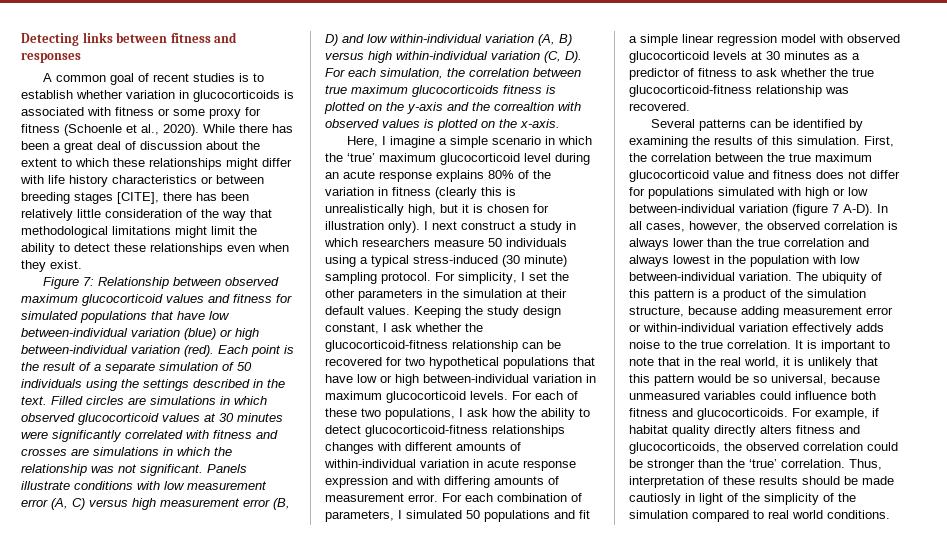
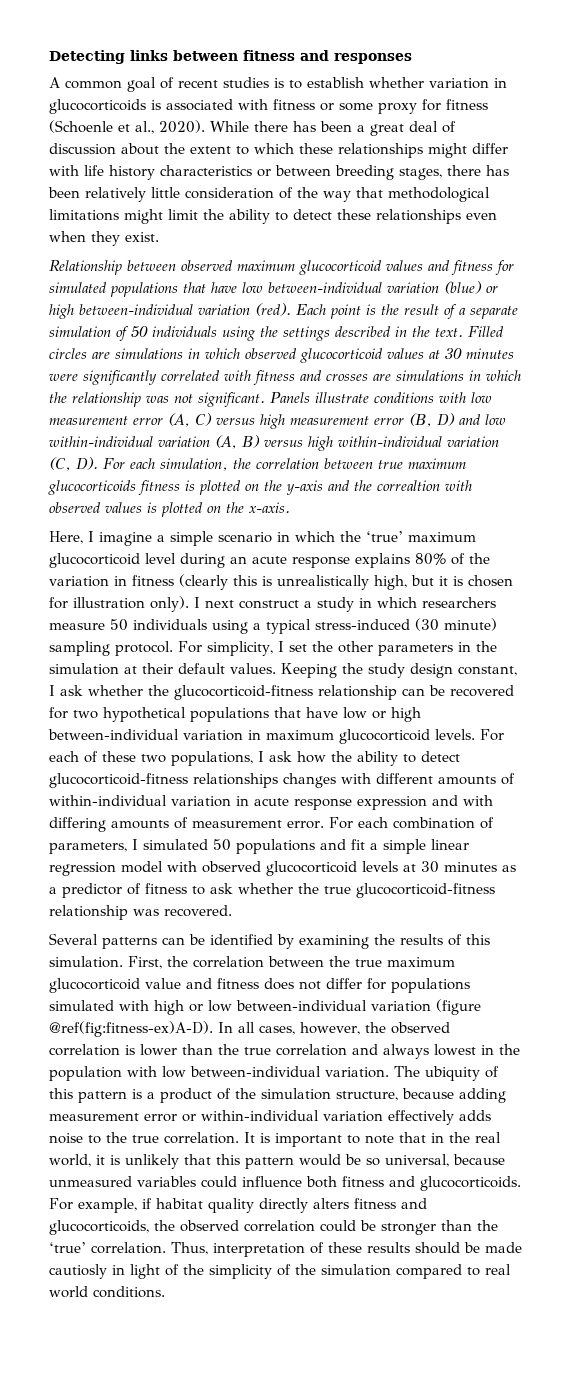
[74,192,159,204] stages [CITE], -> [399,168,442,180] stages,
[42,277,94,289] Figure 7: -> (159, 237) none
[832,204,873,216] 7 A-D). -> [49,1021,213,1037] @ref(fig:fitness-ex)A-D).
[629,238,669,250] always -> (135, 1050) none

